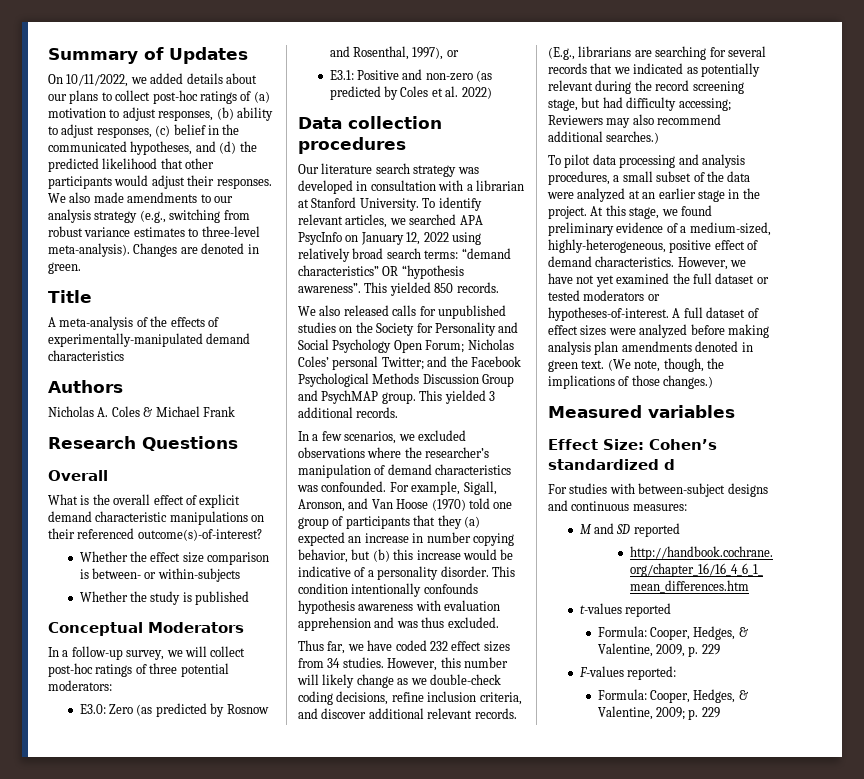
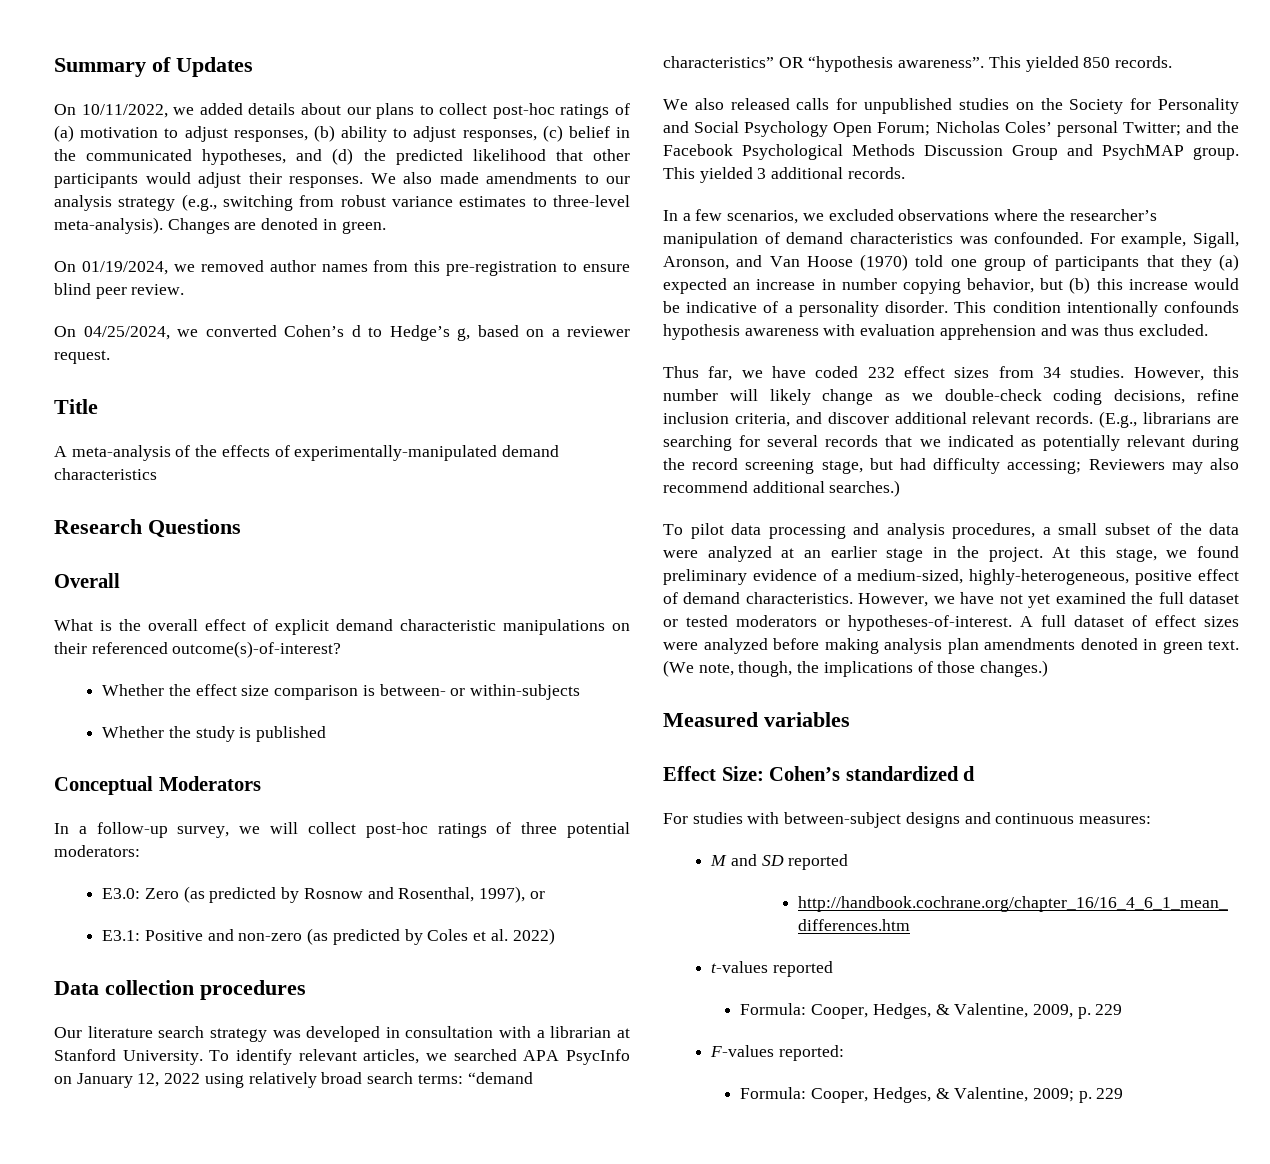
(81, 268) none -> [54,260,630,276] [54,283,185,299] [54,325,630,341] [54,350,110,364] // On 01/19/2024, we removed author names from this pre-registration to ensure blind peer review. // On 04/25/2024, we converted Cohen’s d to Hedge’s g, based on a reviewer request.
[48,380,123,393] [48,406,235,417] // Authors // Nicholas A. Coles & Michael Frank -> (157, 474) none

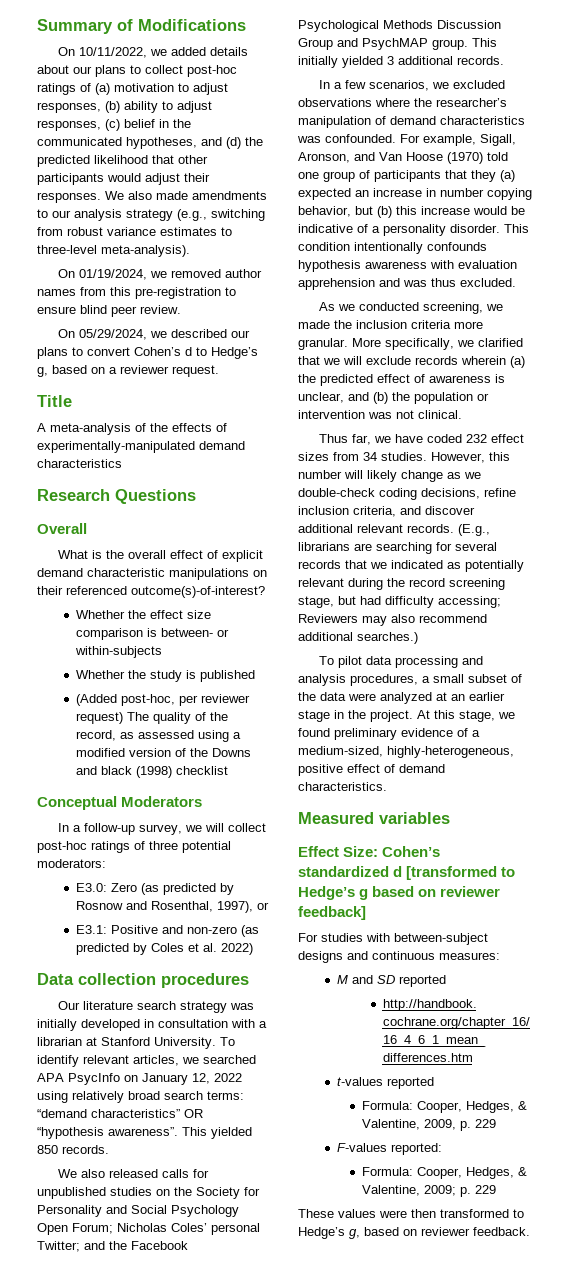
[176,57,253,77] Updates -> [138,19,246,31] Modifications
[167,218,386,234] Changes are denoted in green. -> (190, 251) none
[83,325,277,340] 04/25/2024, we converted -> [79,329,251,340] [37,347,130,359] 05/29/2024, we described our plans to convert
(327, 734) none -> [75,694,250,706] [75,712,228,724] [75,730,241,742] [75,748,251,757] [75,766,228,778] // (Added post-hoc, per reviewer request) The quality of the record, as assessed using a modified version of the Downs and black (1998) checklist
(301, 1034) none -> [37,1019,77,1031] initially
(695, 173) none -> [298,56,338,68] initially
(1208, 330) none -> [319,302,504,314] [298,320,483,329] [298,338,523,350] [298,356,525,368] [298,374,505,386] [298,392,489,404] [298,410,462,419] // As we conducted screening, we made the inclusion criteria more granular. More specifically, we clarified that we will exclude records wherein (a) the predicted effect of awareness is unclear, and (b) the population or intervention was not clinical.
[858,592,1239,608] [663,615,1239,631] [663,638,1239,654] [663,660,1049,677] However, we have not yet examined the full dataset or tested moderators or hypotheses-of-interest. A full dataset of effect sizes were analyzed before making analysis plan amendments denoted in green text. (We note, though, the implications of those changes.) -> (387, 786) none
(976, 773) none -> [406,866,516,880] [298,886,501,900] [298,906,366,920] [transformed to Hedge’s g based on reviewer feedback]
(1124, 1093) none -> [298,1209,524,1218] [298,1227,530,1239] // These values were then transformed to Hedge’s g, based on reviewer feedback.

